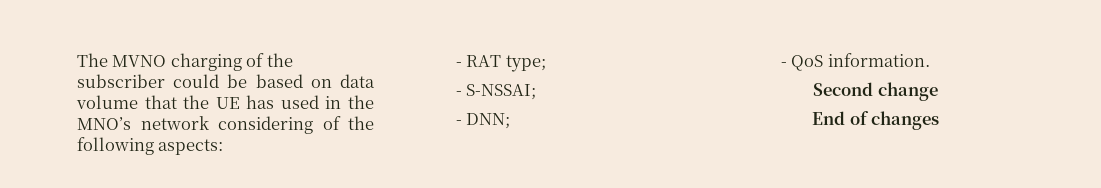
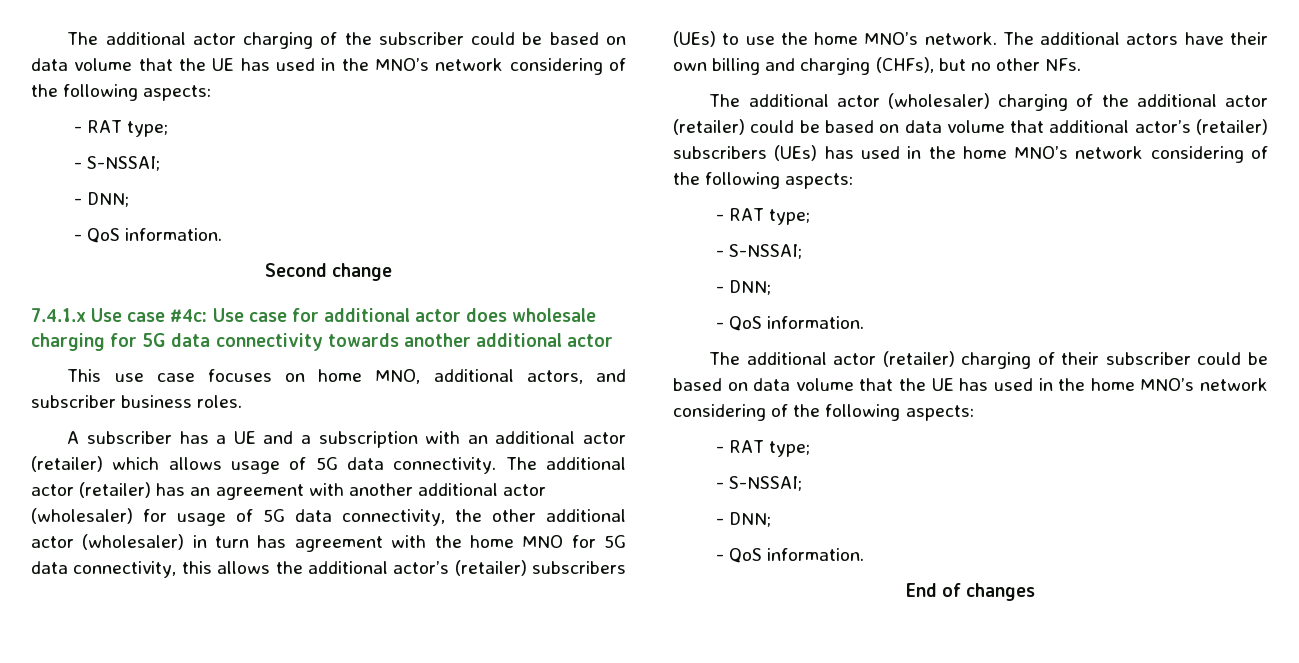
[77,53,167,67] The MVNO -> [67,32,236,45] The additional actor
(938, 91) none -> [31,308,597,322] [31,333,614,351] [67,369,627,384] [31,395,243,408] [67,431,626,448] [31,456,626,474] [31,482,547,500] [31,508,626,526] [31,534,626,552] [31,560,626,578] [673,31,1268,47] [673,57,1082,75] [709,93,1268,111] [673,119,1268,135] [673,145,1268,163] [673,172,854,189] [715,208,810,225] [715,244,802,259] [715,280,771,295] [715,316,864,331] [709,351,1268,369] [673,378,1268,391] [673,404,974,421] [715,440,810,457] [715,476,802,491] [715,512,771,527] [715,548,864,563] // 7.4.1.x Use case #4c: Use case for additional actor does wholesale charging for 5G data connectivity towards another additional actor // This use case focuses on home MNO, additional actors, and subscriber business roles. // A subscriber has a UE and a subscription with an additional actor (retailer) which allows usage of 5G data connectivity. The additional actor (retailer) has an agreement with another additional actor (wholesaler) for usage of 5G data connectivity, the other additional actor (wholesaler) in turn has agreement with the home MNO for 5G data connectivity, this allows the additional actor’s (retailer) subscribers (UEs) to use the home MNO’s network. The additional actors have their own billing and charging (CHFs), but no other NFs. // The additional actor (wholesaler) charging of the additional actor (retailer) could be based on data volume that additional actor’s (retailer) subscribers (UEs) has used in the home MNO’s network considering of the following aspects: // - RAT type; // - S-NSSAI; // - DNN; // - QoS information. // The additional actor (retailer) charging of their subscriber could be based on data volume that the UE has used in the home MNO’s network considering of the following aspects: // - RAT type; // - S-NSSAI; // - DNN; // - QoS information.

